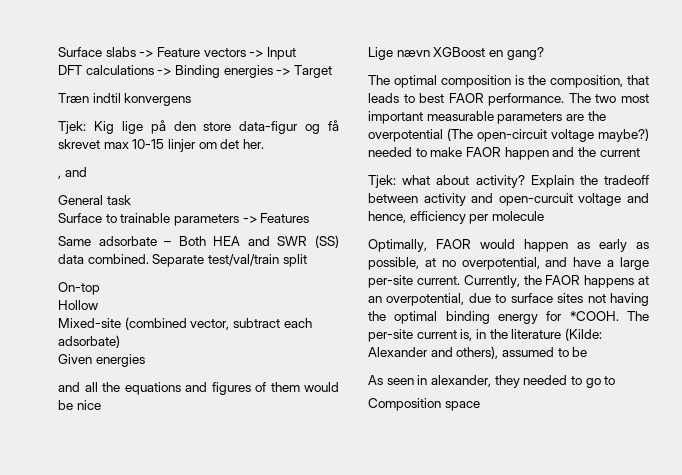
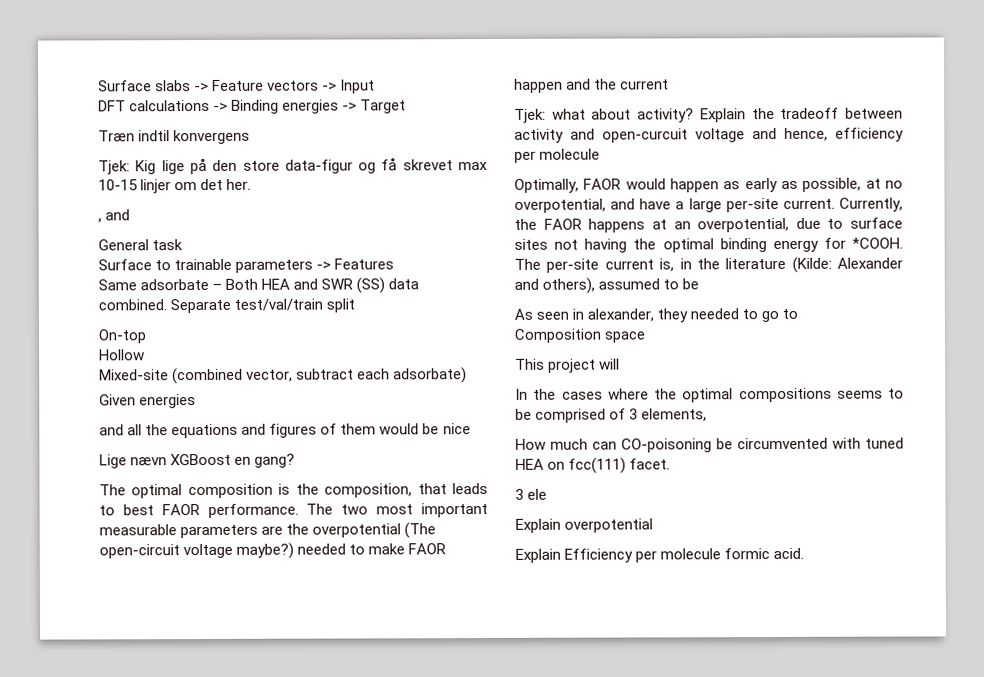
(480, 406) none -> [515,358,621,373] [515,387,904,403] [515,408,708,423] [515,437,904,453] [515,457,671,474] [515,488,548,500] [515,518,654,533] [515,547,805,563] // This project will // In the cases where the optimal compositions seems to be comprised of 3 elements, // How much can CO-poisoning be circumvented with tuned HEA on fcc(111) facet. // 3 ele // Explain overpotential // Explain Efficiency per molecule formic acid.

